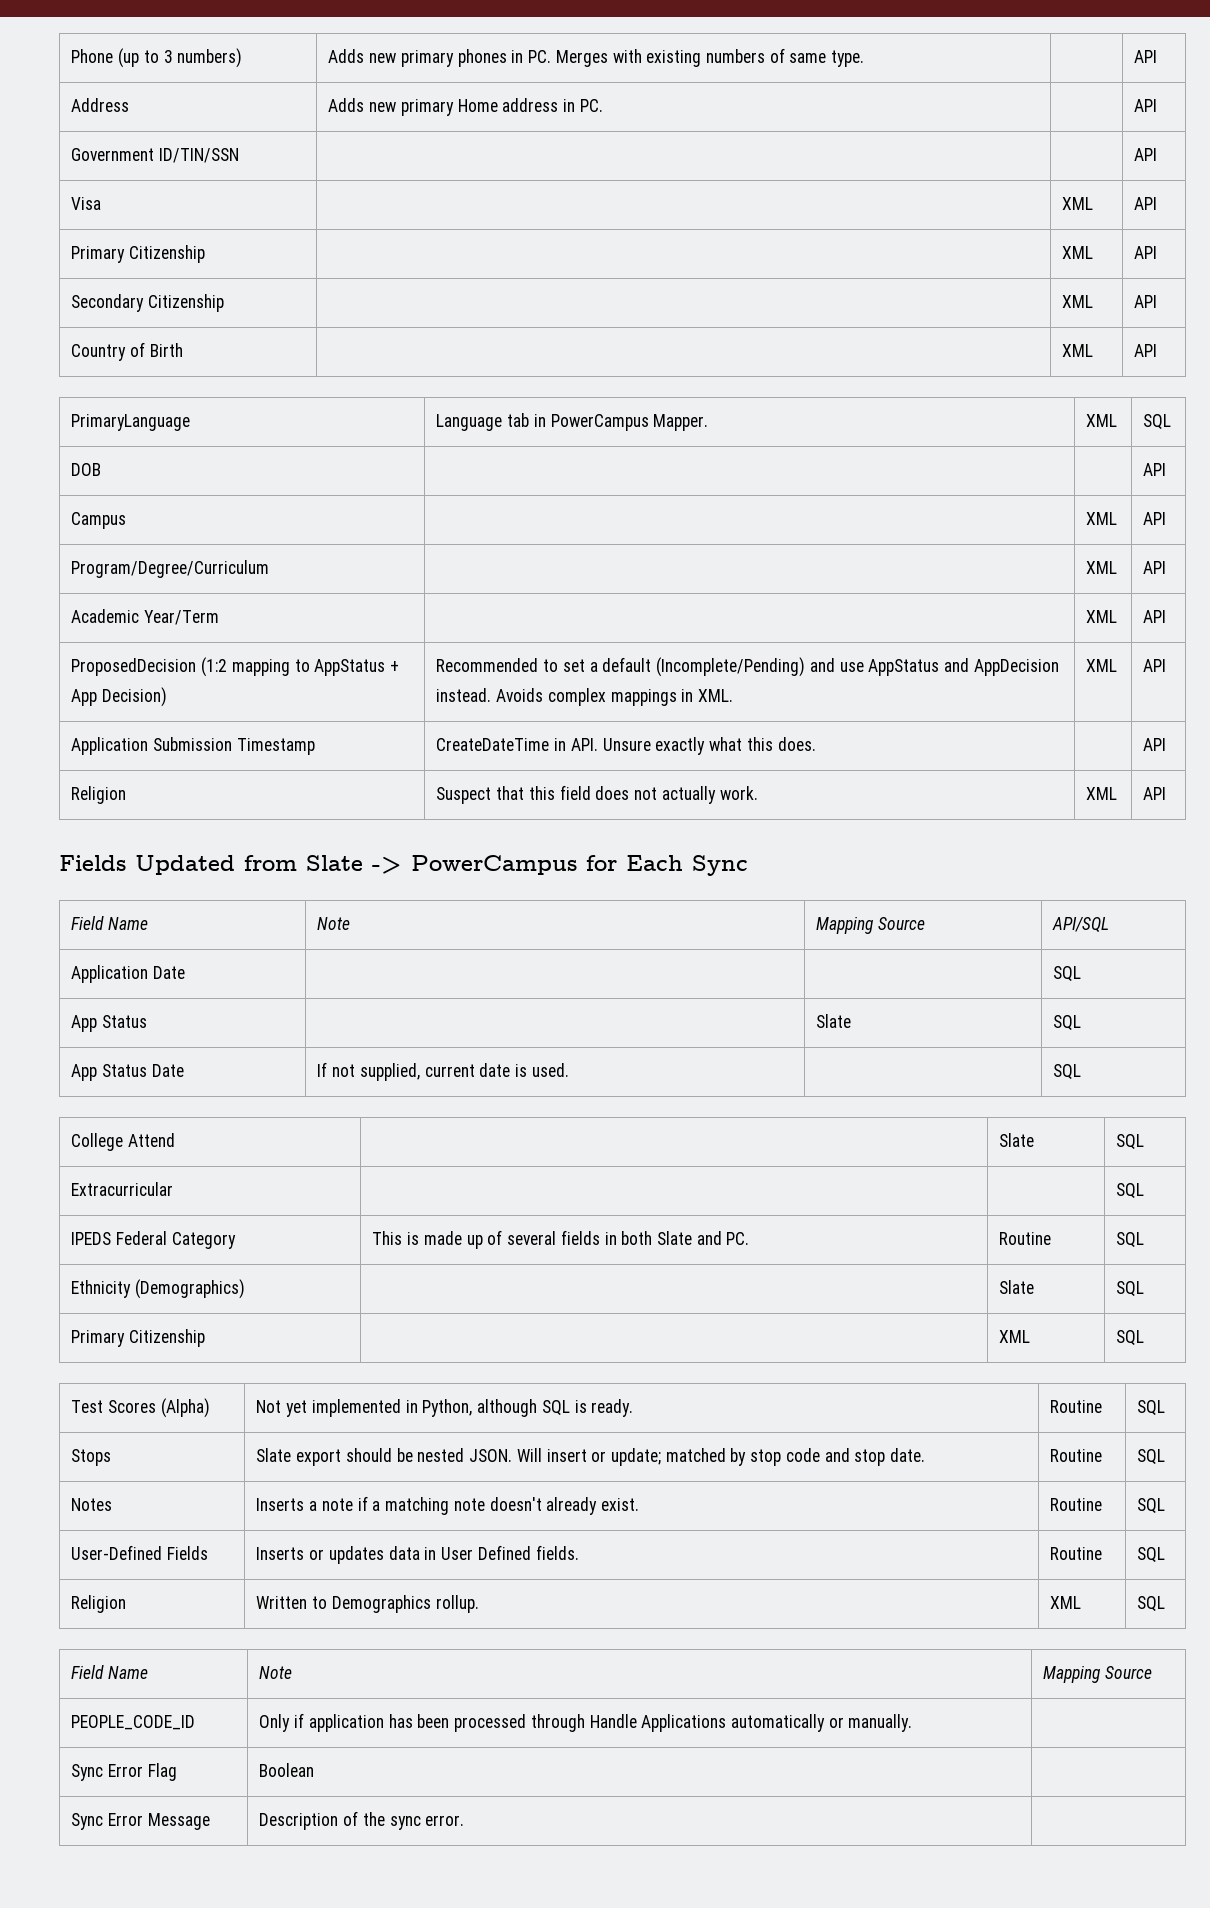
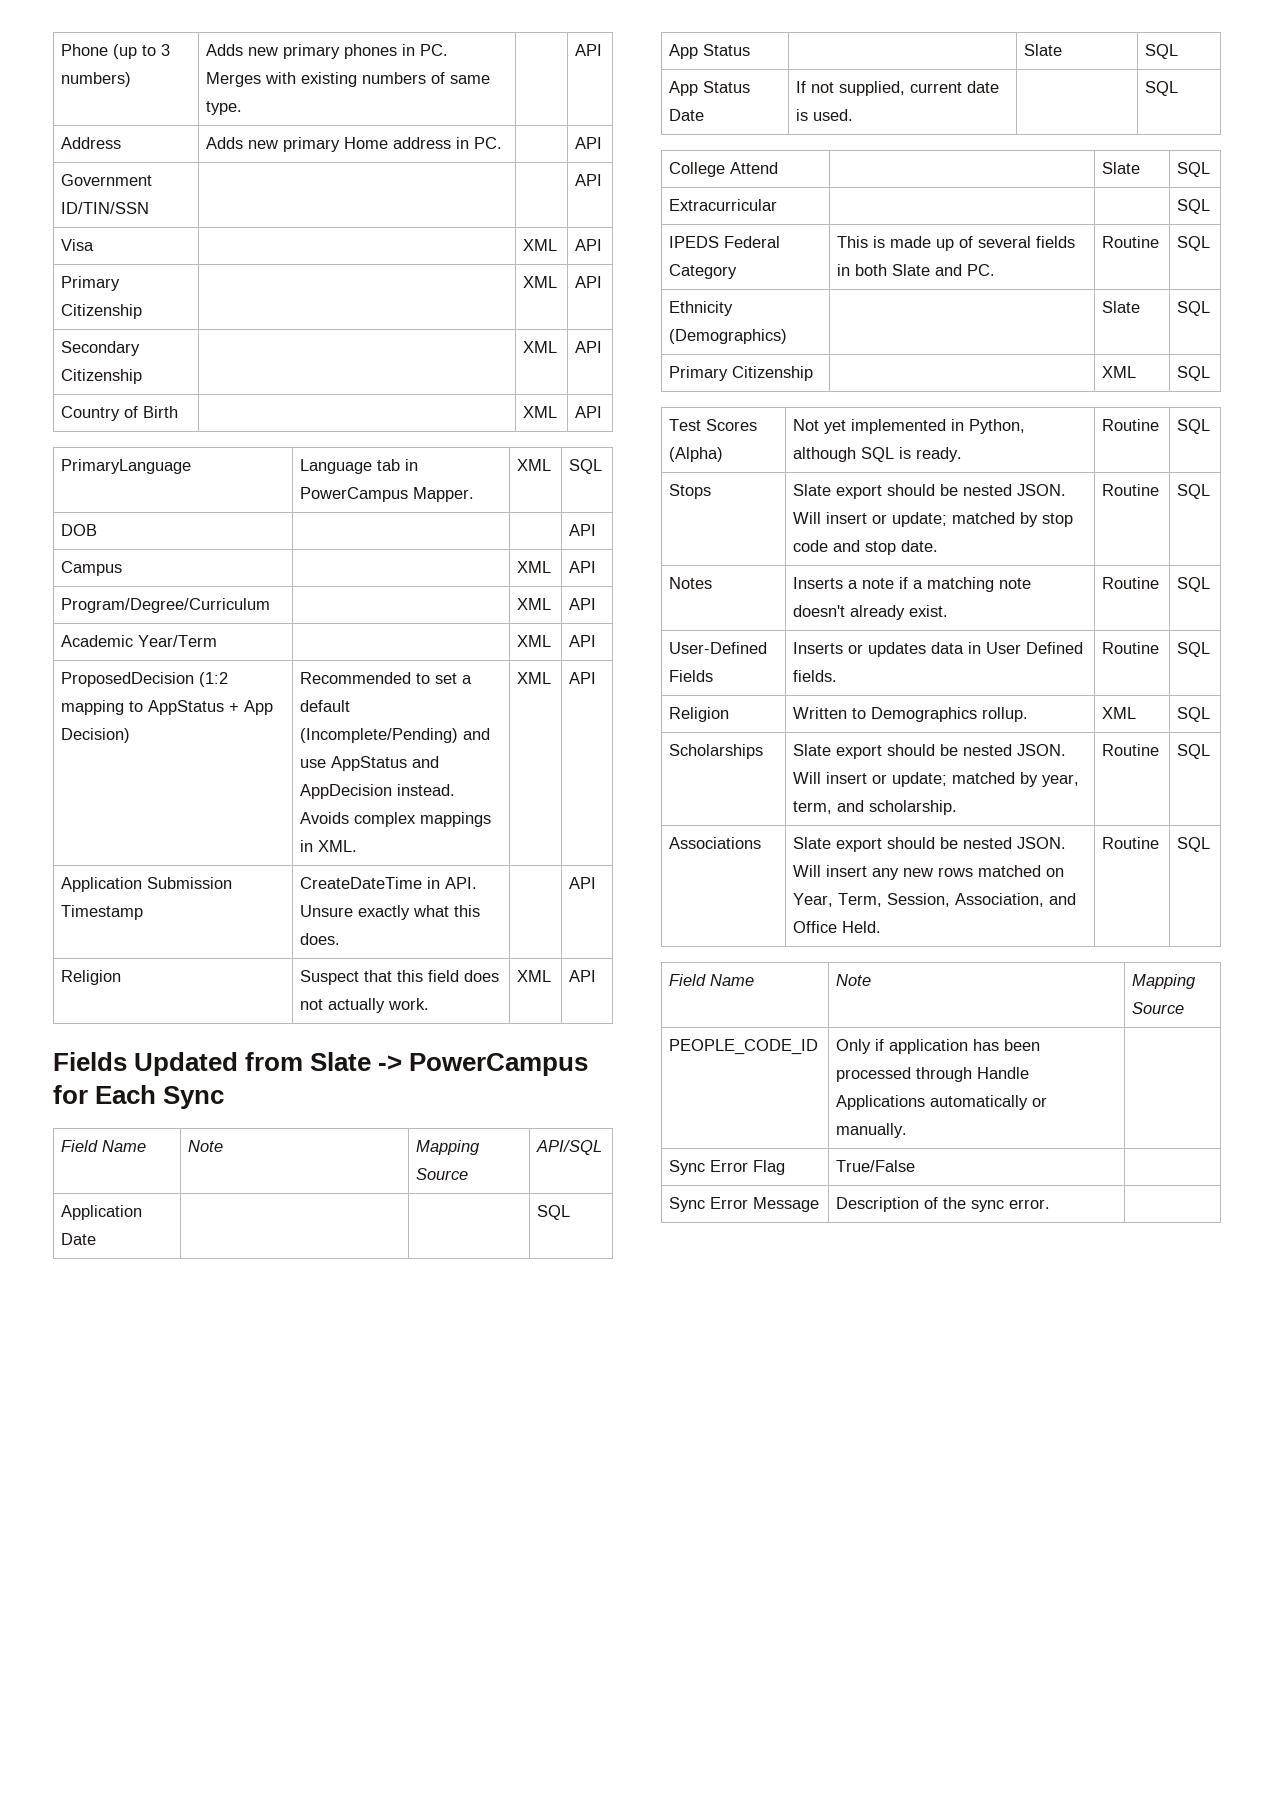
(1166, 1604) none -> [669,744,764,759] [793,744,1067,759] [793,772,1080,787] [793,800,958,815] [1102,744,1160,756] [1177,744,1211,759] [669,837,762,849] [793,837,1067,852] [793,865,1065,880] [793,893,1077,907] [793,921,882,933] [1102,837,1160,849] [1177,837,1211,852] // Scholarships | Slate export should be nested JSON. Will insert or update; matched by year, term, and scholarship. | Routine | SQL // Associations | Slate export should be nested JSON. Will insert any new rows matched on Year, Term, Session, Association, and Office Held. | Routine | SQL
[259,1763,315,1777] Boolean -> [836,1160,916,1172] True/False

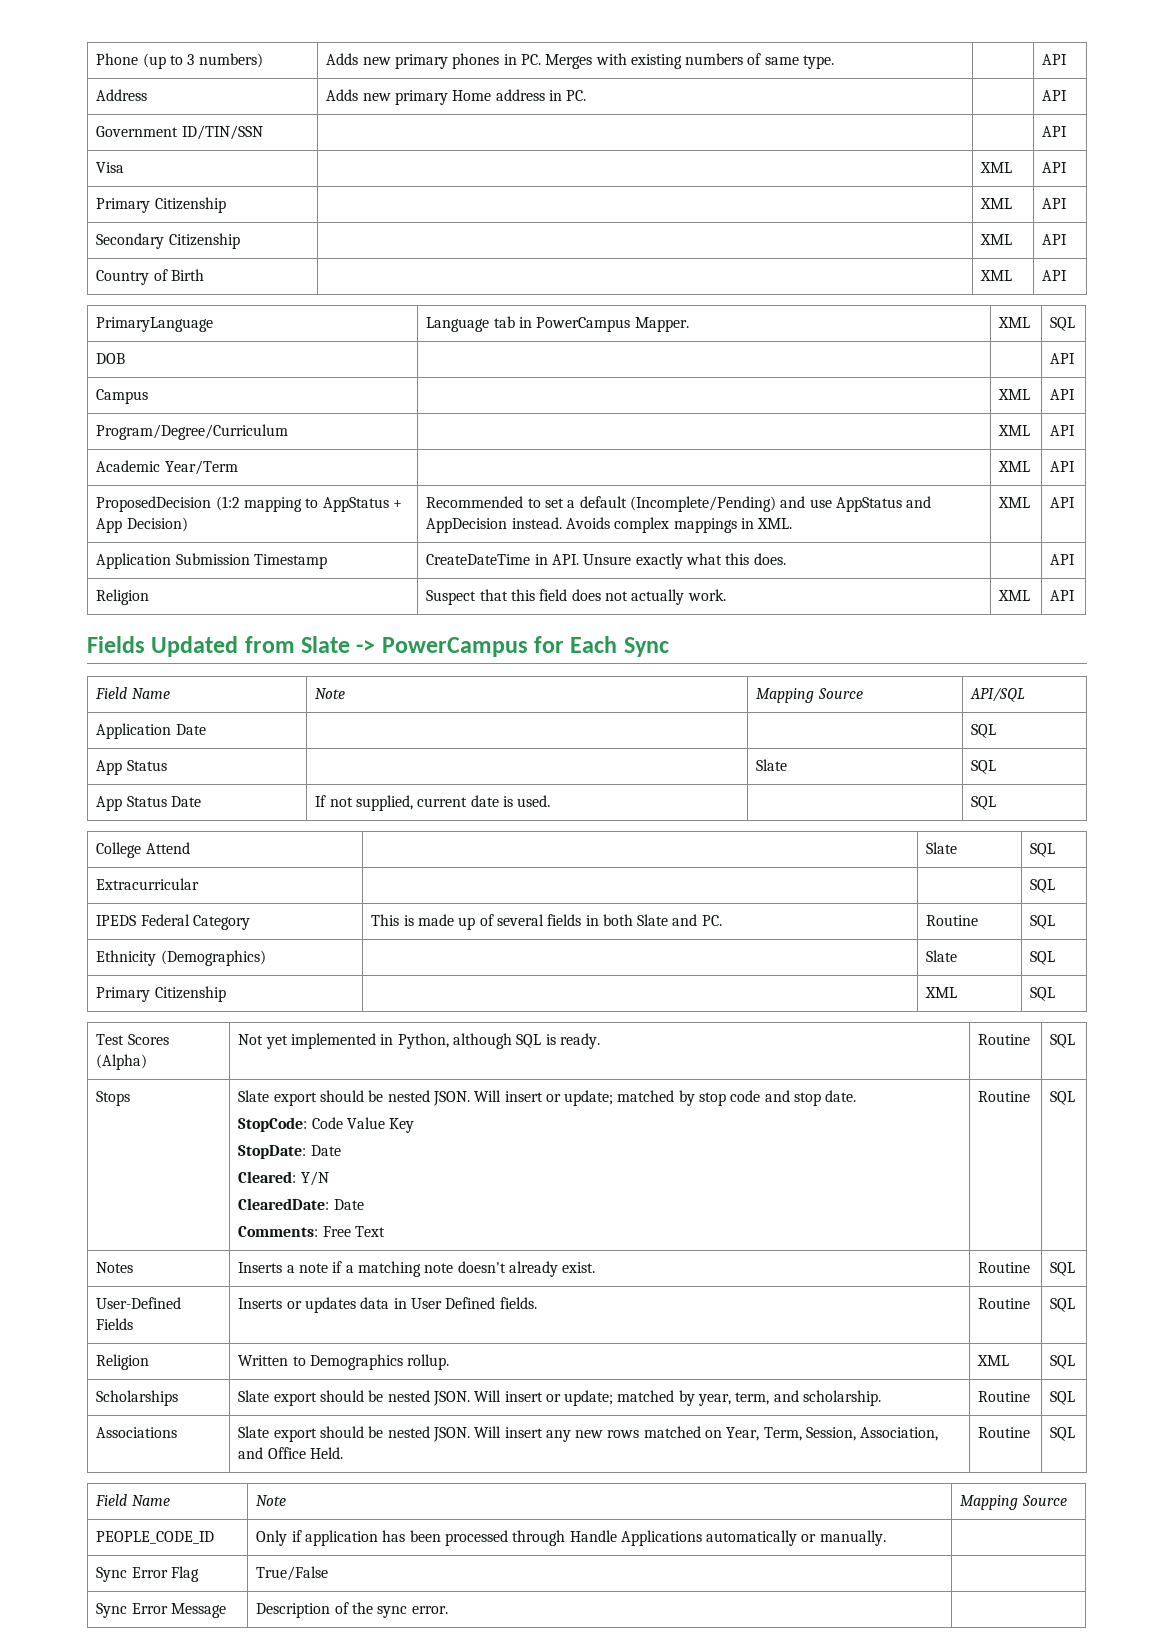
(939, 546) none -> [238,1117,415,1133] [238,1145,341,1159] [238,1171,329,1186] [238,1198,364,1210] [238,1226,385,1237] // StopCode: Code Value Key // StopDate: Date // Cleared: Y/N // ClearedDate: Date // Comments: Free Text

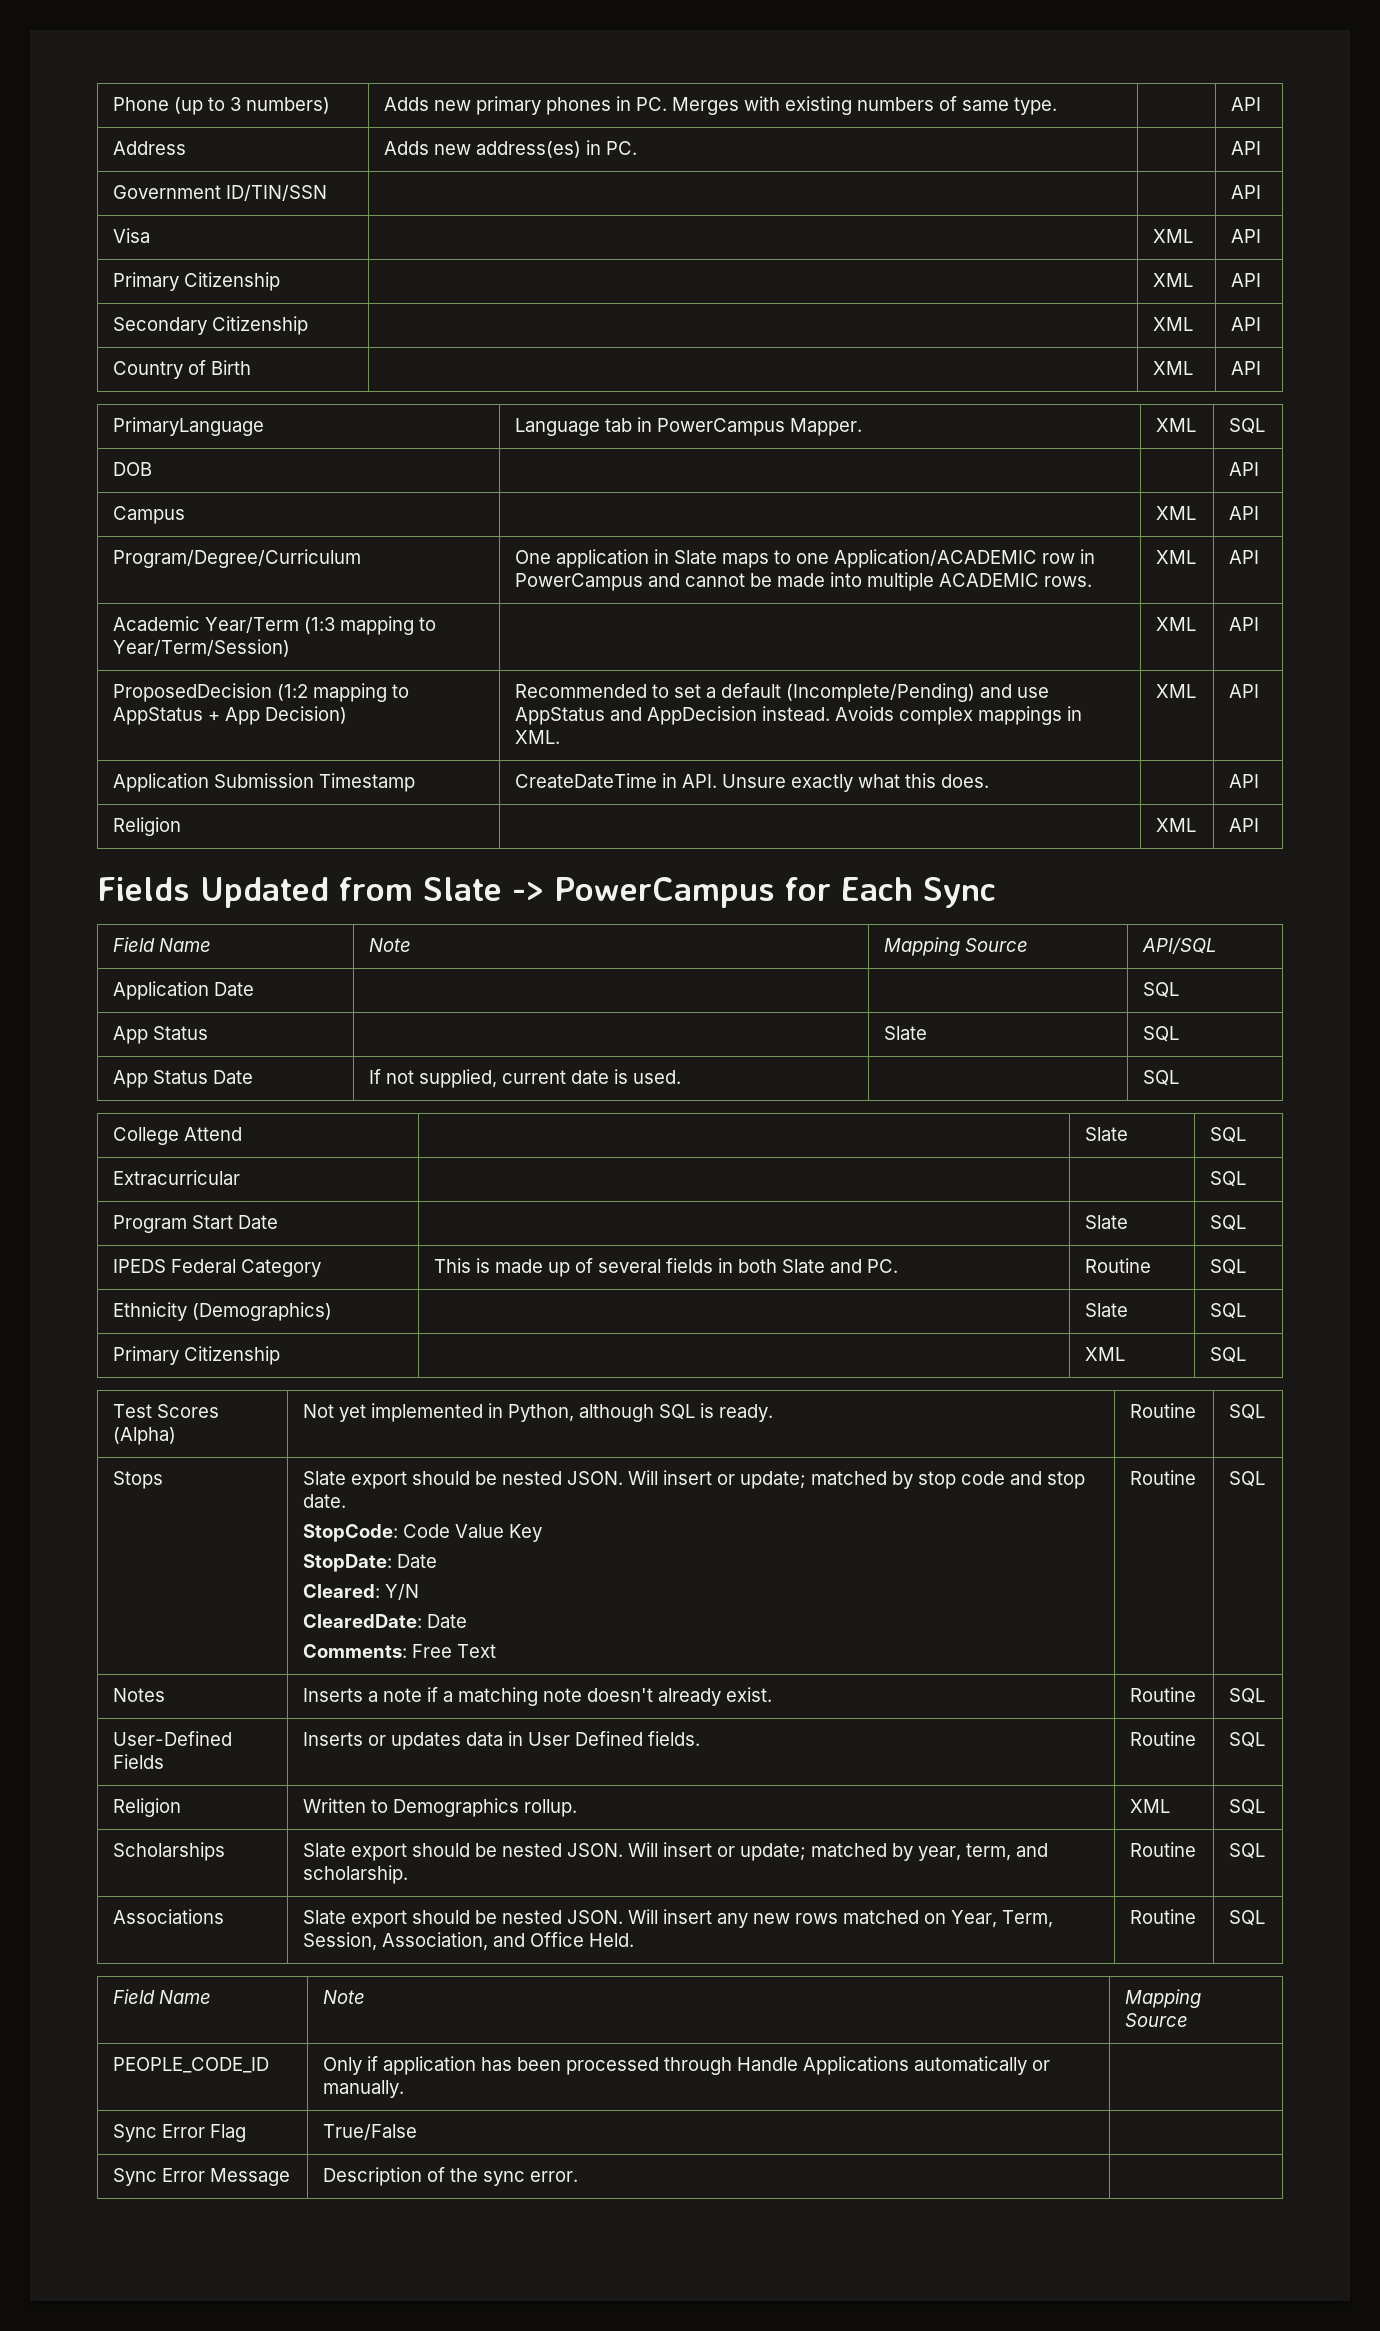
[394,89,545,105] primary Home address -> [475,141,581,158] address(es)
(289, 432) none -> [514,549,1095,568] [514,572,1092,591] One application in Slate maps to one Application/ACADEMIC row in PowerCampus and cannot be made into multiple ACADEMIC rows.
(238, 467) none -> [303,616,436,635] [112,639,290,657] (1:3 mapping to Year/Term/Session)
[426,589,726,605] Suspect that this field does not actually work. -> (181, 826) none
(1056, 886) none -> [112,1215,278,1233] [1084,1215,1128,1229] [1209,1215,1246,1231] // Program Start Date | | Slate | SQL

